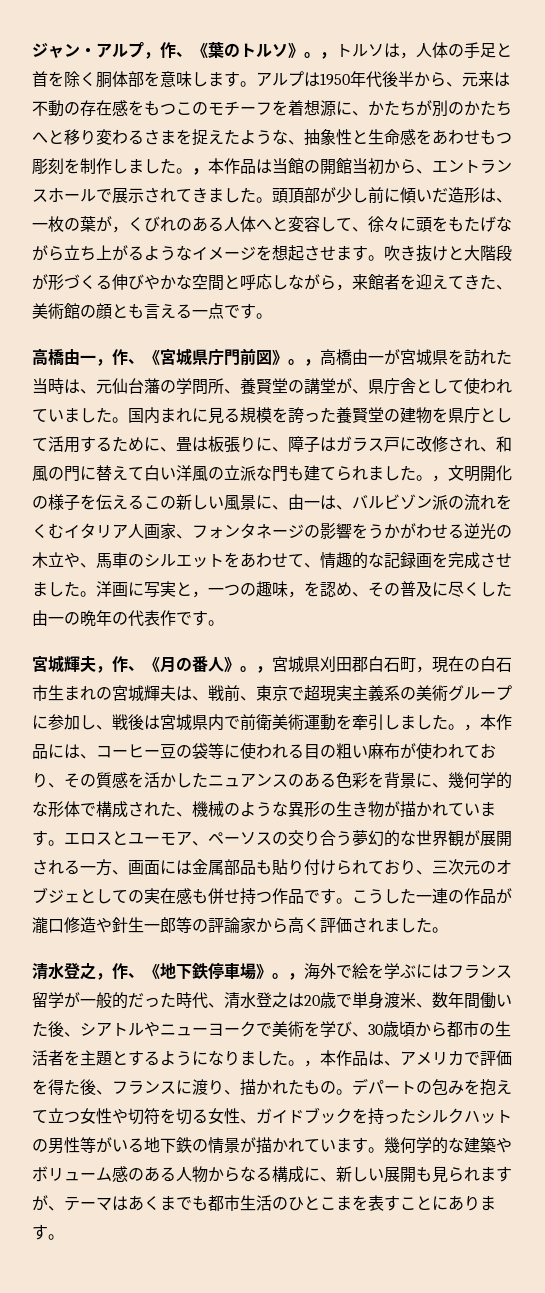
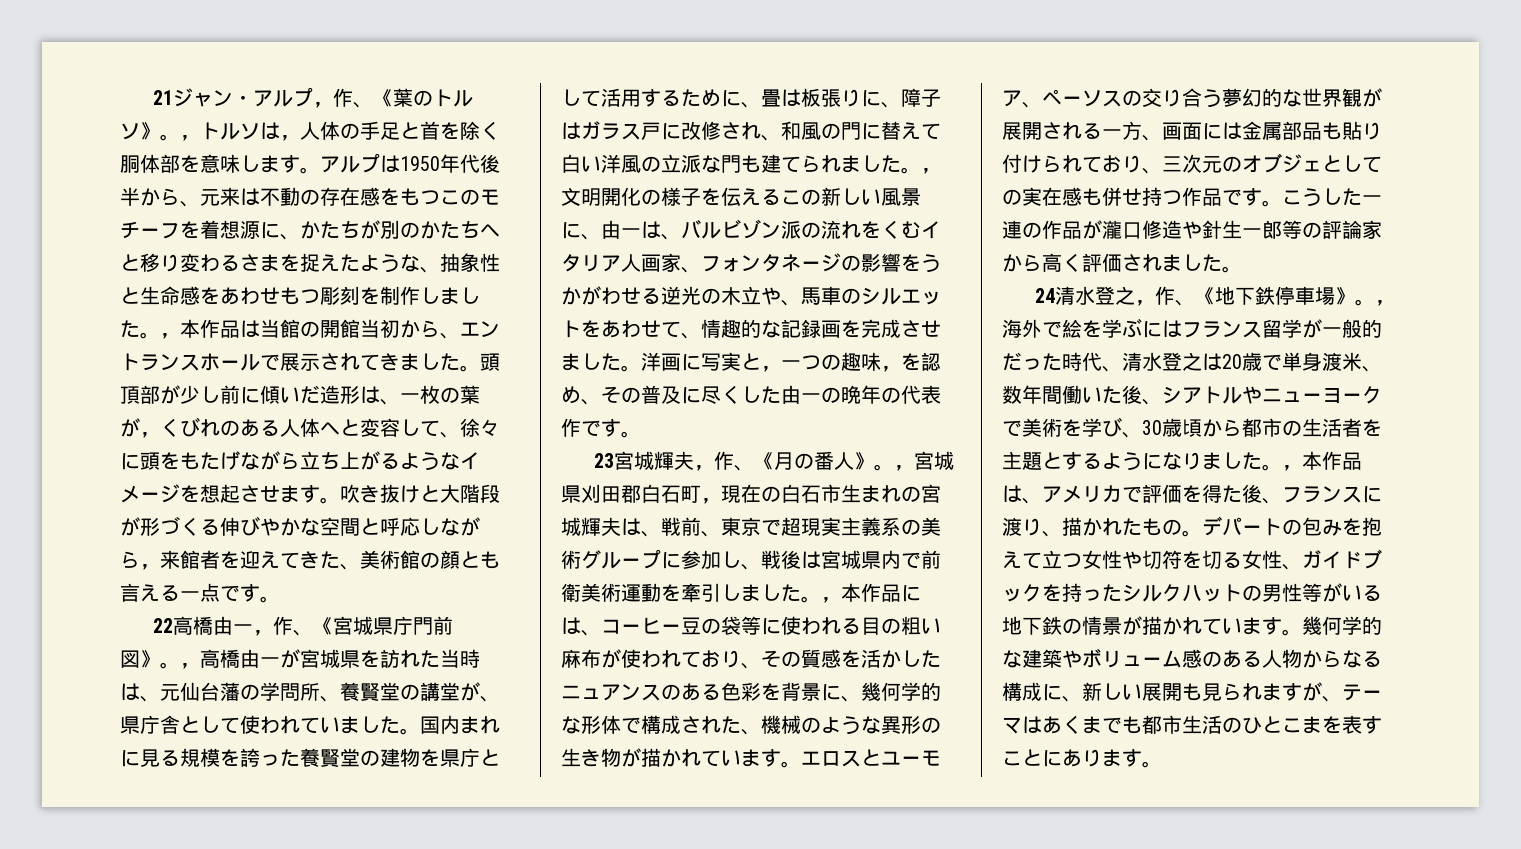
(32, 50) none -> [152,90,173,105] 21
(272, 316) none -> [152,618,173,633] 22
(224, 623) none -> [593,453,614,468] 23
(448, 930) none -> [1034,288,1055,303] 24

